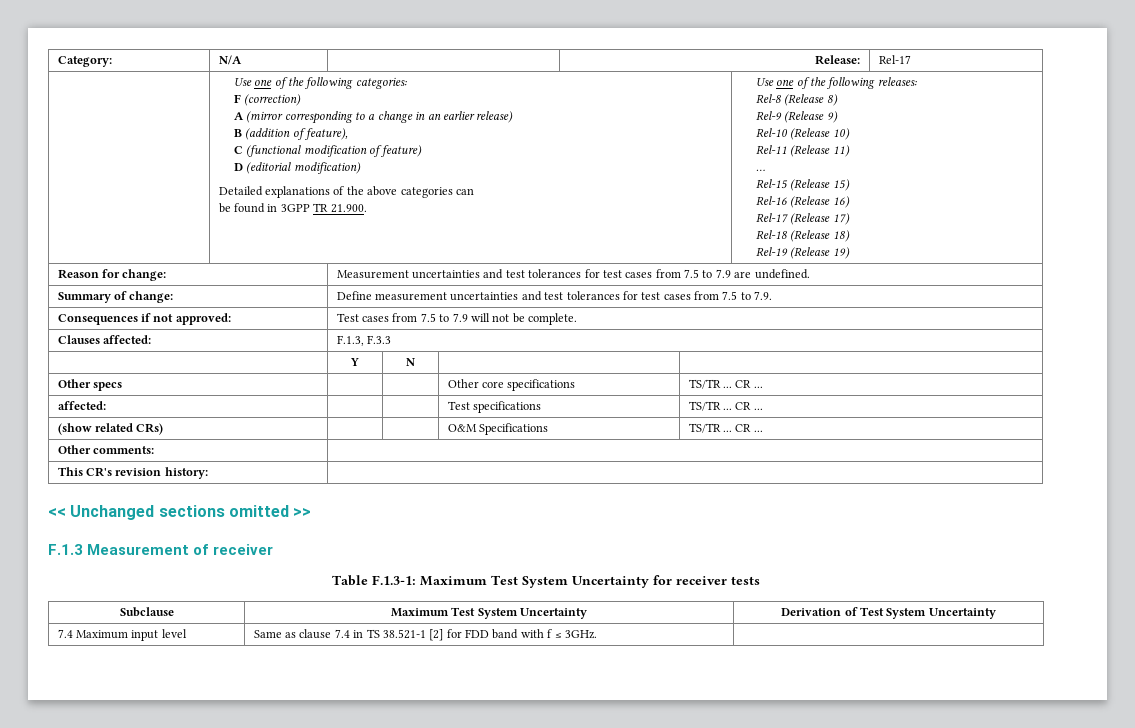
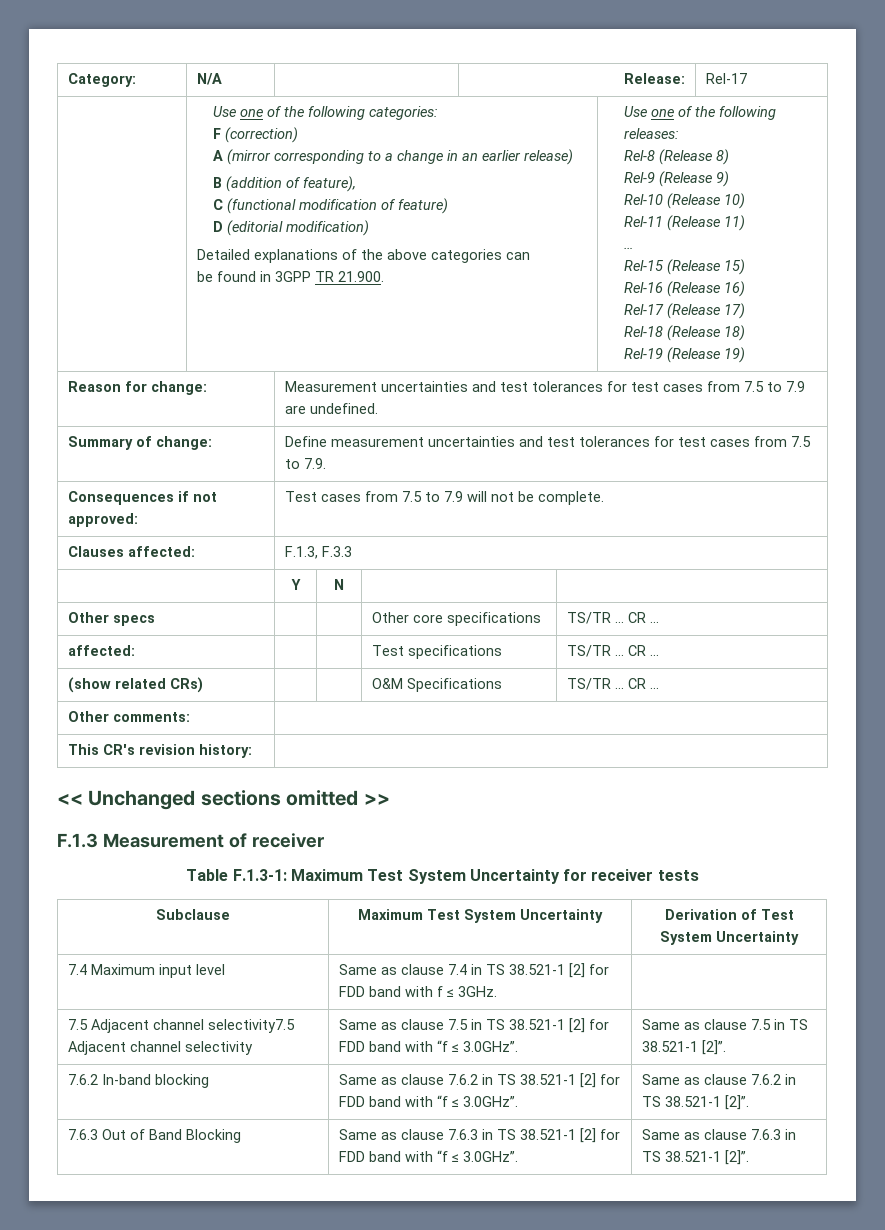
(597, 634) none -> [67,1019,295,1033] [67,1041,253,1055] [338,1018,609,1033] [338,1040,518,1052] [641,1019,808,1030] [641,1040,726,1055] [67,1074,209,1088] [338,1073,620,1088] [338,1095,518,1107] [641,1074,796,1085] [641,1095,749,1110] [67,1129,241,1143] [338,1128,620,1143] [338,1150,518,1162] [641,1129,796,1140] [641,1150,749,1165] // 7.5 Adjacent channel selectivity7.5 Adjacent channel selectivity | Same as clause 7.5 in TS 38.521-1 [2] for FDD band with “f ≤ 3.0GHz”. | Same as clause 7.5 in TS 38.521-1 [2]”. // 7.6.2 In-band blocking | Same as clause 7.6.2 in TS 38.521-1 [2] for FDD band with “f ≤ 3.0GHz”. | Same as clause 7.6.2 in TS 38.521-1 [2]”. // 7.6.3 Out of Band Blocking | Same as clause 7.6.3 in TS 38.521-1 [2] for FDD band with “f ≤ 3.0GHz”. | Same as clause 7.6.3 in TS 38.521-1 [2]”.

